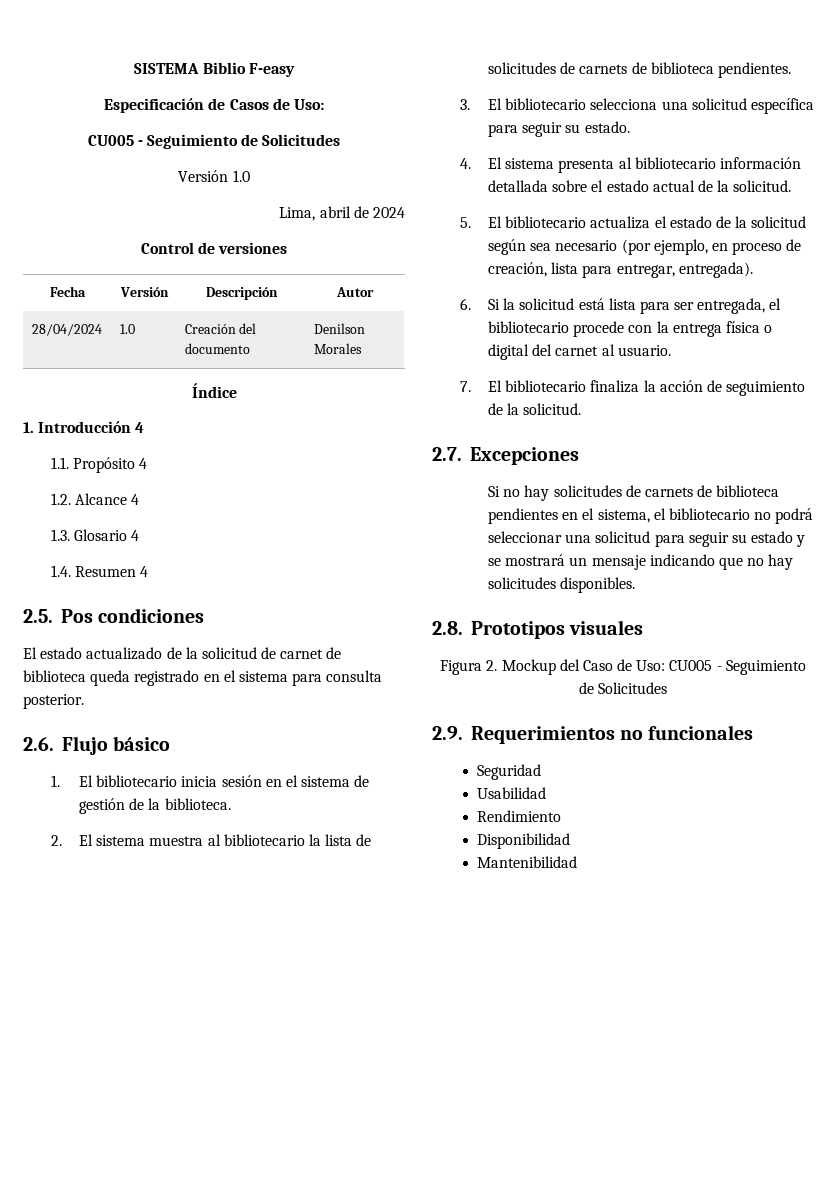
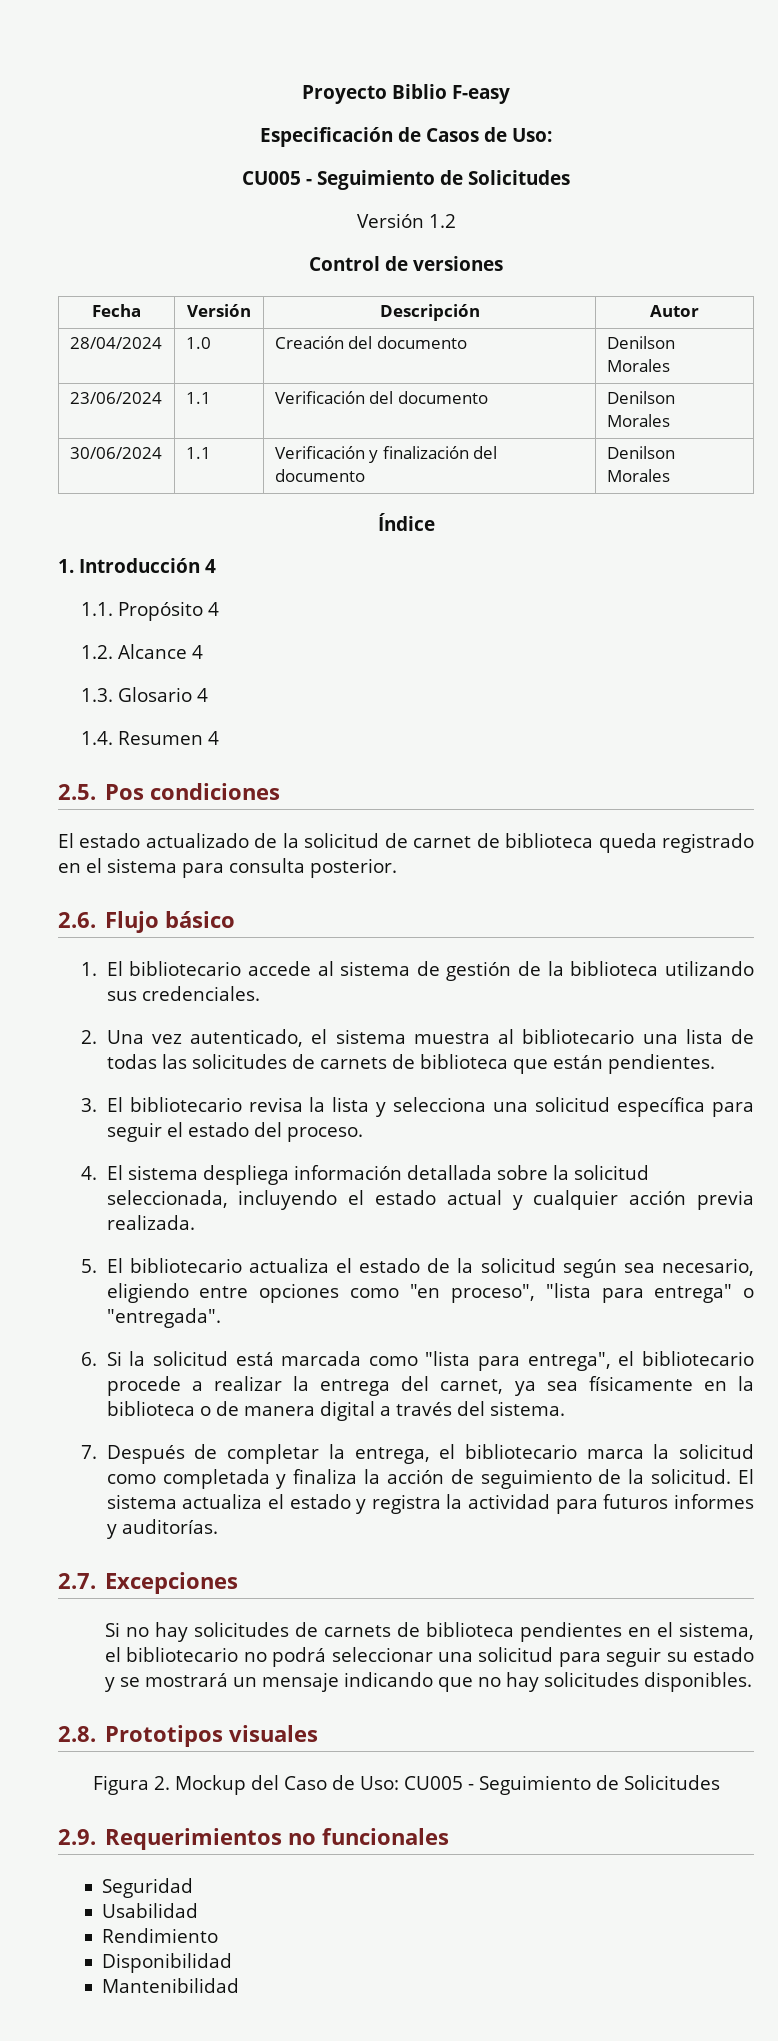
[134,63,200,74] SISTEMA -> [302,85,387,104] Proyecto
[232,170,250,182] [279,206,405,221] 1.0 // Lima, abril de 2024 -> [428,214,456,228] 1.2
(362, 348) none -> [69,392,162,404] [185,392,211,404] [274,391,488,404] [606,391,675,404] [606,414,670,427] [69,447,162,459] [185,447,211,459] [274,446,498,463] [274,469,365,482] [606,446,675,459] [606,469,670,482] // 23/06/2024 | 1.1 | Verificación del documento | Denilson Morales // 30/06/2024 | 1.1 | Verificación y finalización del documento | Denilson Morales
[181,775,298,787] inicia sesión en el -> [247,961,334,976] accede al
[164,798,231,810] [50,834,93,846] biblioteca. // 2. El -> [570,961,754,976] [106,986,260,1001] [81,1029,328,1047] biblioteca utilizando sus credenciales. // 2. Una vez autenticado, el
[308,834,321,846] la -> [642,1034,678,1044] una
[487,62,714,74] solicitudes de carnets de biblioteca -> [106,1054,603,1074] todas las solicitudes de carnets de biblioteca que están
(587, 104) none -> [248,1097,387,1117] revisa la lista y
[565,121,630,133] su estado. -> [166,1122,363,1142] el estado del proceso.
[558,157,801,173] [487,180,792,192] presenta al bibliotecario información detallada sobre el estado actual de la solicitud. -> [202,1165,649,1185] [106,1190,754,1210] [106,1215,195,1230] despliega información detallada sobre la solicitud seleccionada, incluyendo el estado actual y cualquier acción previa realizada.
[555,239,802,255] [487,262,753,278] necesario (por ejemplo, en proceso de creación, lista para entregar, entregada). -> [662,1258,754,1276] [106,1283,754,1303] [106,1308,221,1328] necesario, eligiendo entre opciones como "en proceso", "lista para entrega" o "entregada".
[608,298,782,314] [487,321,773,337] [487,344,671,360] [459,380,587,392] lista para ser entregada, el bibliotecario procede con la entrega física o digital del carnet al usuario. // 7. El bibliotecario -> [281,1351,754,1371] [106,1376,754,1396] [106,1401,565,1421] [81,1444,754,1464] [106,1469,287,1489] marcada como "lista para entrega", el bibliotecario procede a realizar la entrega del carnet, ya sea físicamente en la biblioteca o de manera digital a través del sistema. // 7. Después de completar la entrega, el bibliotecario marca la solicitud como completada y
(582, 409) none -> [738,1469,754,1484] [106,1494,754,1514] [106,1519,218,1539] El sistema actualiza el estado y registra la actividad para futuros informes y auditorías.

